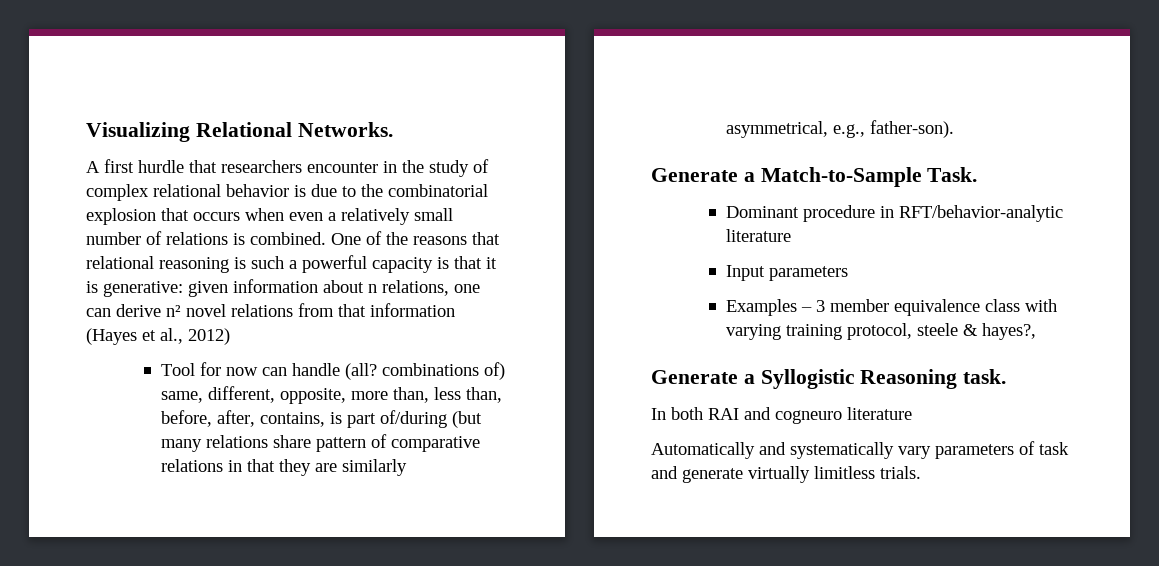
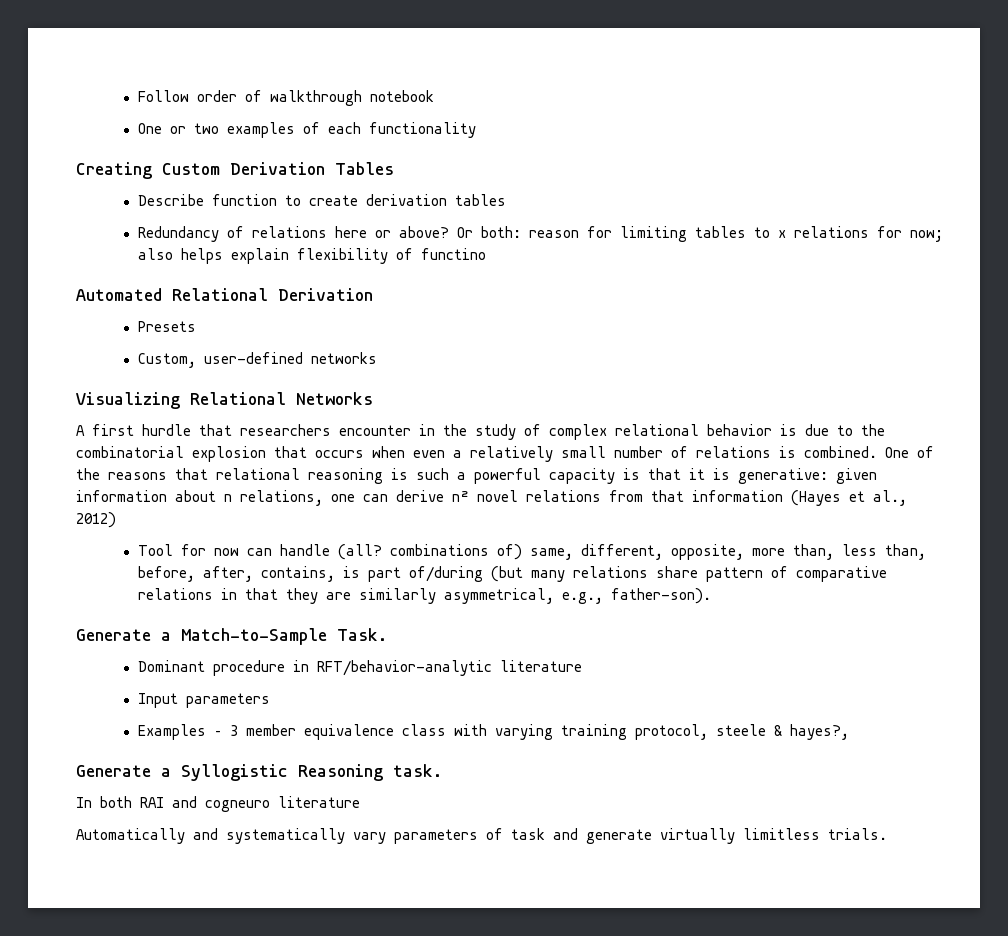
(86, 132) none -> [137,90,434,106] [137,122,476,138] [76,162,394,179] [137,194,506,206] [137,226,943,242] [137,248,486,264] [76,288,373,301] [137,321,196,332] [137,352,377,368] Follow order of walkthrough notebook // One or two examples of each functionality // Creating Custom Derivation Tables // Describe function to create derivation tables // Redundancy of relations here or above? Or both: reason for limiting tables to x relations for now; also helps explain flexibility of functino // Automated Relational Derivation // Presets // Custom, user-defined networks //
[297,122,393,137] Networks. -> [296,392,373,405] Networks

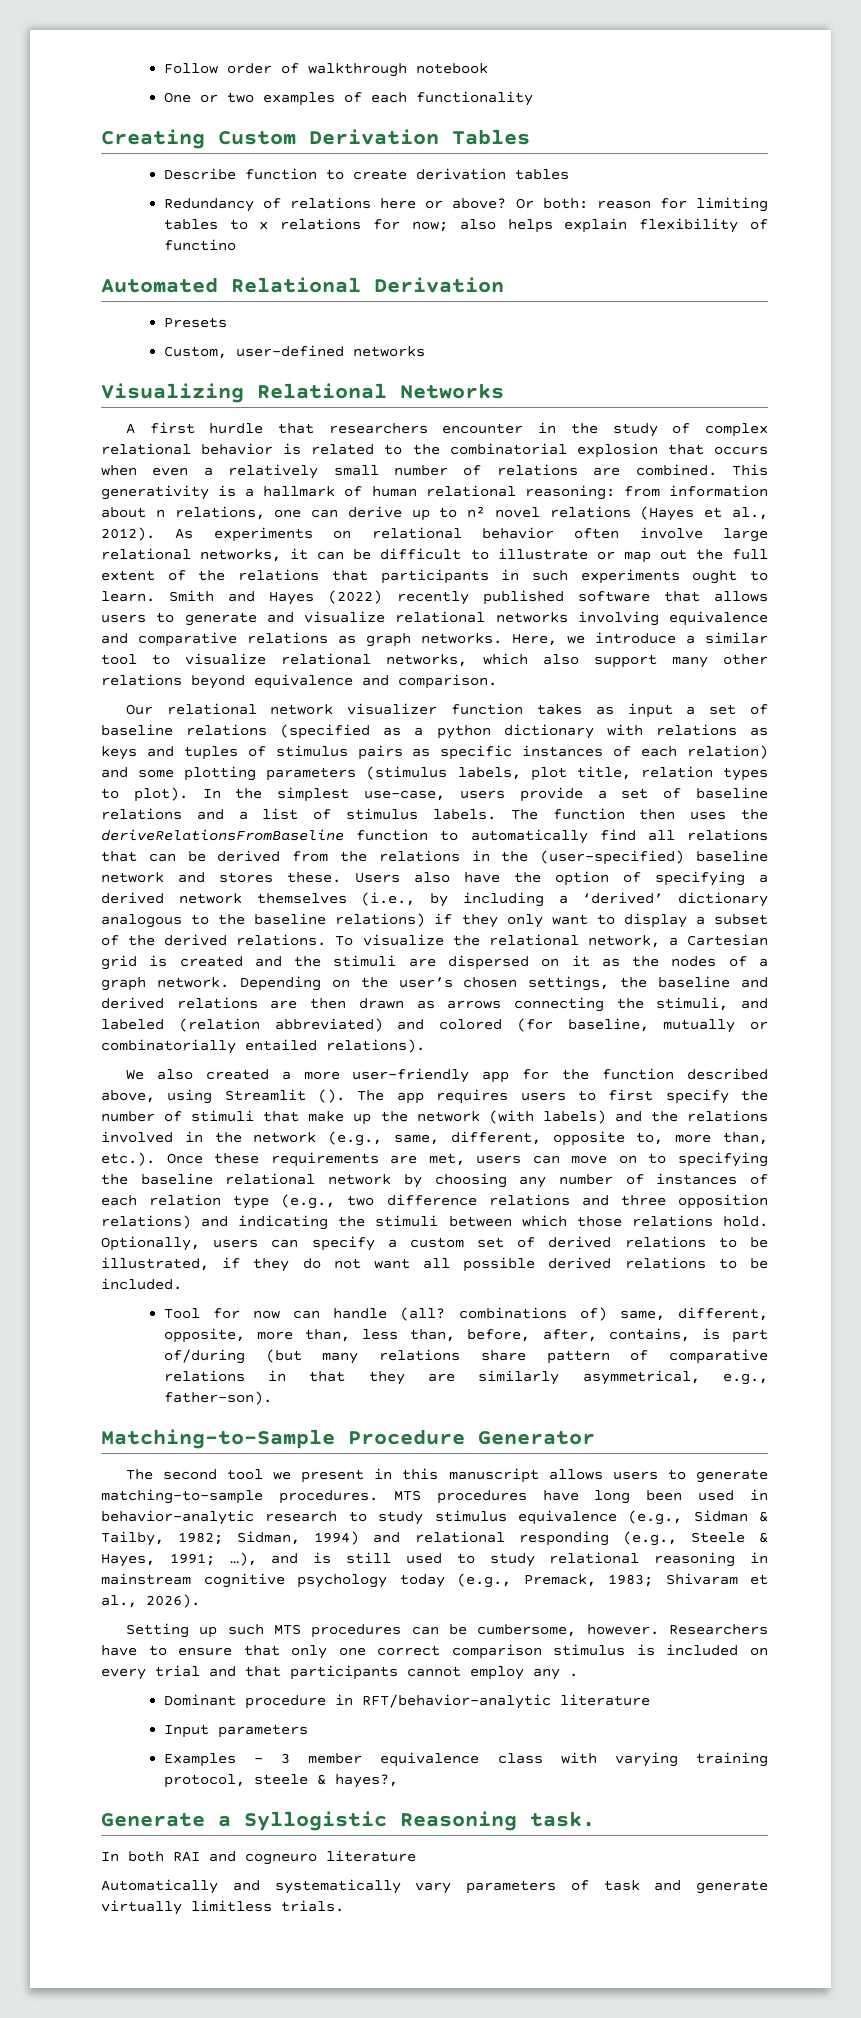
[805,424,829,436] due -> [311,444,375,455] related
[779,446,934,458] [76,468,877,484] is combined. One of the reasons that relational reasoning is such a powerful capacity is that it is generative: given -> [593,464,768,476] [101,485,660,500] are combined. This generativity is a hallmark of human relational reasoning: from
(444, 496) none -> [411,507,458,521] up to
[609,490,907,506] [76,512,116,528] from that information (Hayes et al., 2012) -> [640,506,768,521] [101,527,768,542] [101,548,769,563] [101,569,768,584] [101,590,768,605] [101,611,768,626] [101,632,768,647] [101,653,768,668] [101,674,497,689] [125,703,768,718] [101,724,768,739] [101,745,768,760] [101,766,768,781] [101,787,769,802] [101,808,769,820] [101,829,768,844] [101,850,768,865] [101,871,768,886] [101,892,768,907] [101,913,769,928] [101,934,769,948] [101,955,769,970] [101,976,768,991] [101,997,768,1012] [101,1018,768,1033] [101,1039,425,1054] [125,1068,769,1083] [101,1089,768,1104] [101,1110,769,1125] [101,1131,768,1146] [101,1152,768,1167] [101,1173,769,1188] [101,1194,768,1209] [101,1215,768,1230] [101,1236,768,1251] [101,1257,768,1272] [101,1278,182,1290] (Hayes et al., 2012). As experiments on relational behavior often involve large relational networks, it can be difficult to illustrate or map out the full extent of the relations that participants in such experiments ought to learn. Smith and Hayes (2022) recently published software that allows users to generate and visualize relational networks involving equivalence and comparative relations as graph networks. Here, we introduce a similar tool to visualize relational networks, which also support many other relations beyond equivalence and comparison. // Our relational network visualizer function takes as input a set of baseline relations (specified as a python dictionary with relations as keys and tuples of stimulus pairs as specific instances of each relation) and some plotting parameters (stimulus labels, plot title, relation types to plot). In the simplest use-case, users provide a set of baseline relations and a list of stimulus labels. The function then uses the deriveRelationsFromBaseline function to automatically find all relations that can be derived from the relations in the (user-specified) baseline network and stores these. Users also have the option of specifying a derived network themselves (i.e., by including a ‘derived’ dictionary analogous to the baseline relations) if they only want to display a subset of the derived relations. To visualize the relational network, a Cartesian grid is created and the stimuli are dispersed on it as the nodes of a graph network. Depending on the user’s chosen settings, the baseline and derived relations are then drawn as arrows connecting the stimuli, and labeled (relation abbreviated) and colored (for baseline, mutually or combinatorially entailed relations). // We also created a more user-friendly app for the function described above, using Streamlit (). The app requires users to first specify the number of stimuli that make up the network (with labels) and the relations involved in the network (e.g., same, different, opposite to, more than, etc.). Once these requirements are met, users can move on to specifying the baseline relational network by choosing any number of instances of each relation type (e.g., two difference relations and three opposition relations) and indicating the stimuli between which those relations hold. Optionally, users can specify a custom set of derived relations to be illustrated, if they do not want all possible derived relations to be included.
[76,628,387,645] Generate a Match-to-Sample Task. -> [101,1429,595,1449] [125,1468,768,1483] [101,1489,768,1504] [101,1510,768,1525] [101,1531,768,1546] [101,1552,768,1567] [101,1573,768,1588] [101,1594,200,1608] [125,1623,768,1638] [101,1644,768,1659] [101,1665,578,1680] Matching-to-Sample Procedure Generator // The second tool we present in this manuscript allows users to generate matching-to-sample procedures. MTS procedures have long been used in behavior-analytic research to study stimulus equivalence (e.g., Sidman & Tailby, 1982; Sidman, 1994) and relational responding (e.g., Steele & Hayes, 1991; …), and is still used to study relational reasoning in mainstream cognitive psychology today (e.g., Premack, 1983; Shivaram et al., 2026). // Setting up such MTS procedures can be cumbersome, however. Researchers have to ensure that only one correct comparison stimulus is included on every trial and that participants cannot employ any .

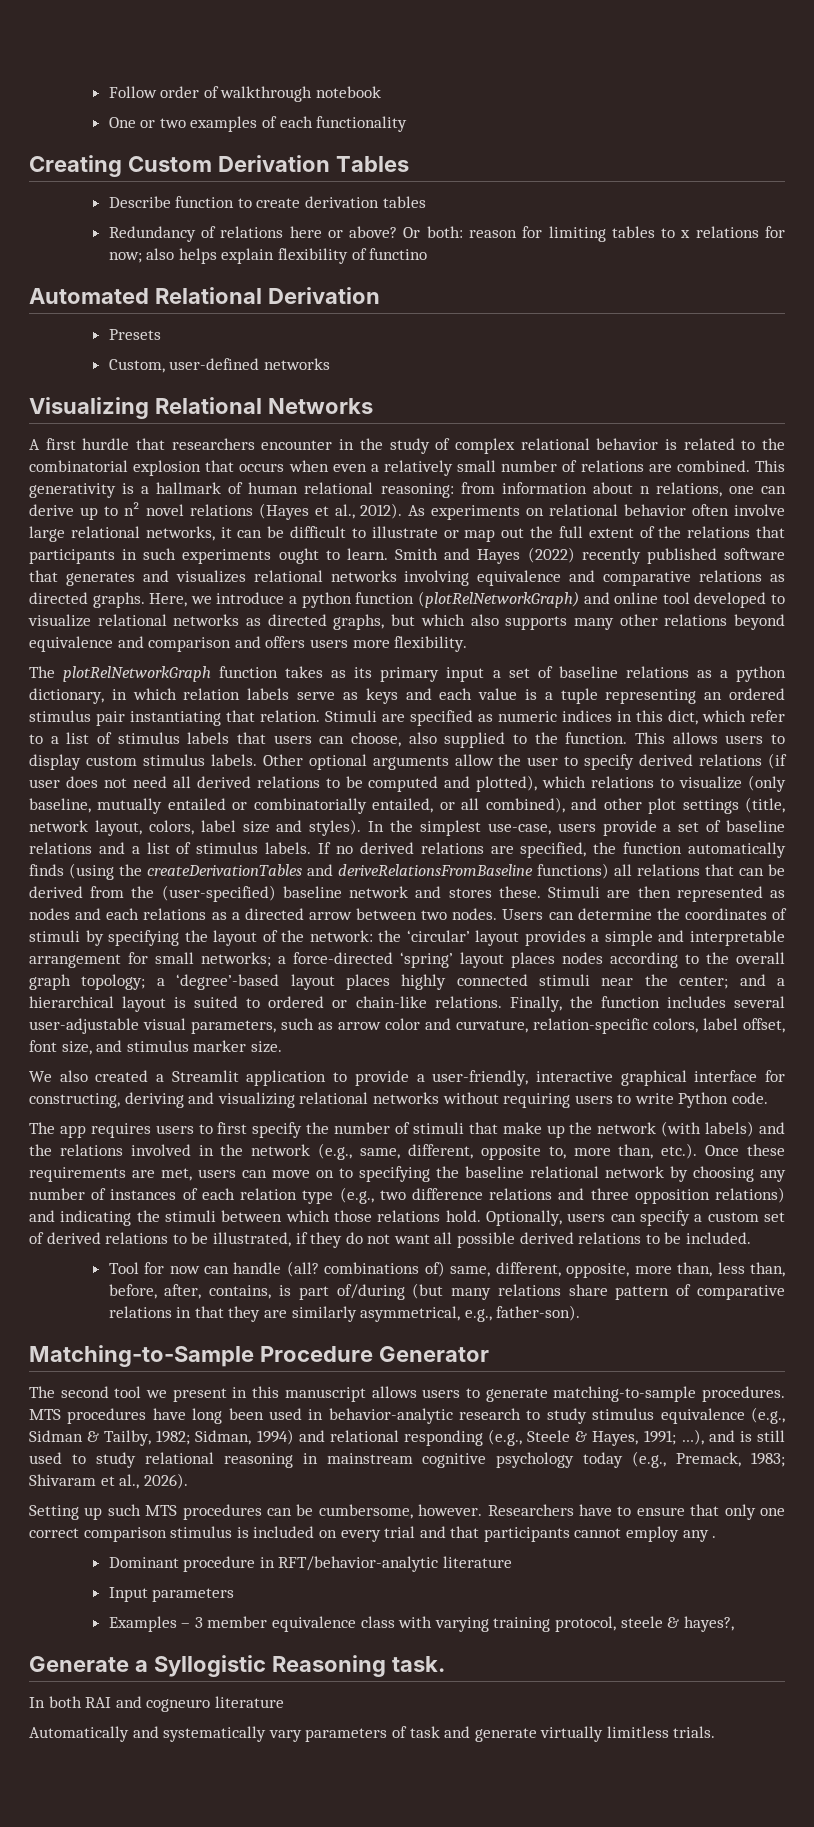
[713,591,768,602] [101,611,385,626] allows users to generate and visualize -> [65,570,246,586] generates and visualizes
[366,633,502,647] graph networks. -> [29,592,145,608] directed graphs.
[705,632,768,644] [101,653,468,667] similar tool to visualize relational networks, -> [301,591,785,608] [28,614,416,630] python function (plotRelNetworkGraph) and online tool developed to visualize relational networks as directed graphs, but
[593,654,657,668] support -> [505,616,568,630] supports
[398,674,497,689] [125,703,438,715] comparison. // Our relational network visualizer -> [148,636,468,652] [29,666,212,682] comparison and offers users more flexibility. // The plotRelNetworkGraph
(614, 710) none -> [354,667,440,682] its primary
[280,724,371,739] (specified -> (689, 672) none
[503,724,768,739] [101,745,768,760] [101,766,768,781] [101,787,188,802] dictionary with relations as keys and tuples of stimulus pairs as specific instances of each relation) and some plotting parameters (stimulus labels, plot title, relation types to plot). -> [29,688,785,704] [29,710,785,726] [29,732,785,748] [29,753,788,770] [29,775,786,792] [29,797,785,814] [29,819,362,836] dictionary, in which relation labels serve as keys and each value is a tuple representing an ordered stimulus pair instantiating that relation. Stimuli are specified as numeric indices in this dict, which refer to a list of stimulus labels that users can choose, also supplied to the function. This allows users to display custom stimulus labels. Other optional arguments allow the user to specify derived relations (if user does not need all derived relations to be computed and plotted), which relations to visualize (only baseline, mutually entailed or combinatorially entailed, or all combined), and other plot settings (title, network layout, colors, label size and styles).
[510,808,769,820] [101,829,636,844] The function then uses the deriveRelationsFromBaseline function to automatically find -> [318,842,787,858] [29,863,609,880] If no derived relations are specified, the function automatically finds (using the createDerivationTables and deriveRelationsFromBaseline functions)
[378,850,529,862] relations in the -> (155, 892) none
[355,871,768,886] [101,892,768,907] [101,913,769,928] [101,934,769,948] [101,955,769,970] [101,976,768,991] [101,997,768,1012] [101,1018,768,1033] [101,1039,425,1054] [125,1068,769,1083] [101,1089,346,1104] Users also have the option of specifying a derived network themselves (i.e., by including a ‘derived’ dictionary analogous to the baseline relations) if they only want to display a subset of the derived relations. To visualize the relational network, a Cartesian grid is created and the stimuli are dispersed on it as the nodes of a graph network. Depending on the user’s chosen settings, the baseline and derived relations are then drawn as arrows connecting the stimuli, and labeled (relation abbreviated) and colored (for baseline, mutually or combinatorially entailed relations). // We also created a more user-friendly app for the function described above, using Streamlit (). -> [548,886,785,902] [29,908,787,920] [29,930,785,946] [29,952,785,968] [29,974,785,990] [29,996,786,1012] [29,1018,785,1034] [29,1040,282,1055] [29,1070,786,1086] [29,1092,769,1108] Stimuli are then represented as nodes and each relations as a directed arrow between two nodes. Users can determine the coordinates of stimuli by specifying the layout of the network: the ‘circular’ layout provides a simple and interpretable arrangement for small networks; a force-directed ‘spring’ layout places nodes according to the overall graph topology; a ‘degree’-based layout places highly connected stimuli near the center; and a hierarchical layout is suited to ordered or chain-like relations. Finally, the function includes several user-adjustable visual parameters, such as arrow color and curvature, relation-specific colors, label offset, font size, and stimulus marker size. // We also created a Streamlit application to provide a user-friendly, interactive graphical interface for constructing, deriving and visualizing relational networks without requiring users to write Python code. //

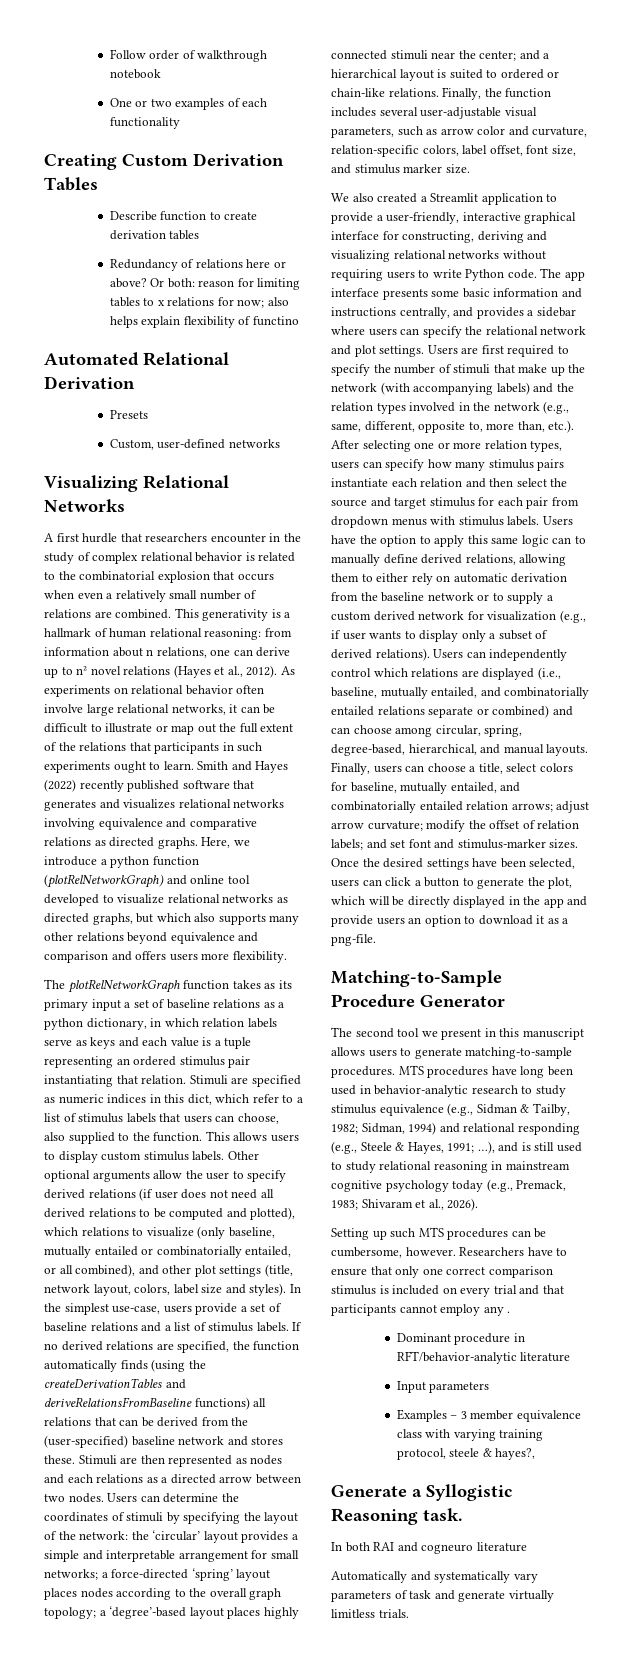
(769, 1098) // -> (537, 274) none
[90,1122,248,1138] requires users to first -> [331,288,582,300] [331,307,576,319] [331,326,587,338] [331,345,569,357] interface presents some basic information and instructions centrally, and provides a sidebar where users can specify the relational network and plot settings. Users are first required to
(702, 1129) none -> [413,383,494,395] accompanying
[59,1144,123,1156] relations -> [331,402,406,414] relation types
[705,1144,786,1156] [29,1166,786,1182] [29,1187,785,1204] [29,1210,786,1226] [29,1232,752,1248] [108,1261,785,1278] [108,1283,785,1300] [108,1305,581,1322] Once these requirements are met, users can move on to specifying the baseline relational network by choosing any number of instances of each relation type (e.g., two difference relations and three opposition relations) and indicating the stimuli between which those relations hold. Optionally, users can specify a custom set of derived relations to be illustrated, if they do not want all possible derived relations to be included. // Tool for now can handle (all? combinations of) same, different, opposite, more than, less than, before, after, contains, is part of/during (but many relations share pattern of comparative relations in that they are similarly asymmetrical, e.g., father-son). -> [331,440,563,452] [331,459,565,471] [331,478,568,488] [331,497,579,509] [331,516,573,528] [331,535,586,547] [331,554,567,566] [331,573,568,585] [331,592,553,604] [331,610,586,623] [331,630,549,642] [331,648,568,661] [331,667,561,680] [331,687,590,699] [331,705,573,718] [331,725,523,737] [331,744,589,756] [331,762,573,775] [331,782,521,794] [331,801,590,813] [331,820,580,832] [331,839,579,850] [331,858,576,870] [331,877,573,889] [331,896,588,908] [331,915,569,927] [331,934,376,946] After selecting one or more relation types, users can specify how many stimulus pairs instantiate each relation and then select the source and target stimulus for each pair from dropdown menus with stimulus labels. Users have the option to apply this same logic can to manually define derived relations, allowing them to either rely on automatic derivation from the baseline network or to supply a custom derived network for visualization (e.g., if user wants to display only a subset of derived relations). Users can independently control which relations are displayed (i.e., baseline, mutually entailed, and combinatorially entailed relations separate or combined) and can choose among circular, spring, degree-based, hierarchical, and manual layouts. Finally, users can choose a title, select colors for baseline, mutually entailed, and combinatorially entailed relation arrows; adjust arrow curvature; modify the offset of relation labels; and set font and stimulus-marker sizes. Once the desired settings have been selected, users can click a button to generate the plot, which will be directly displayed in the app and provide users an option to download it as a png-file.

